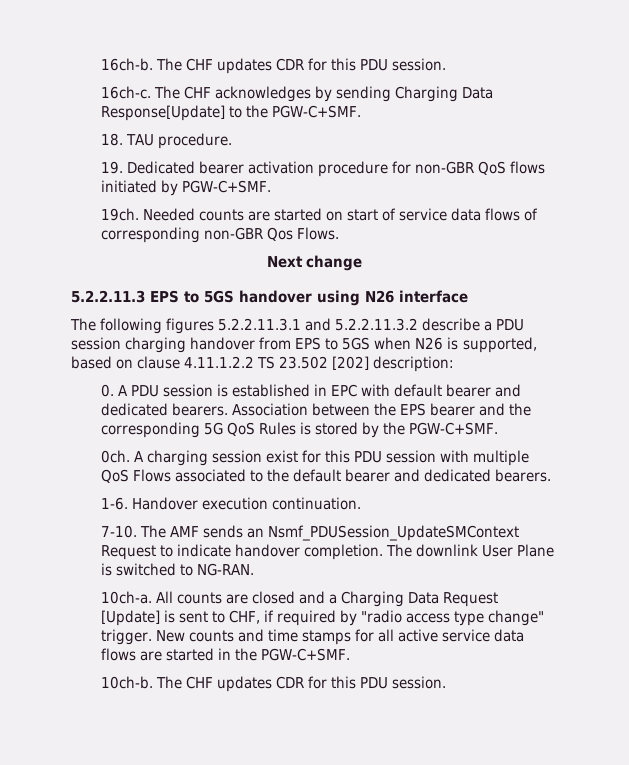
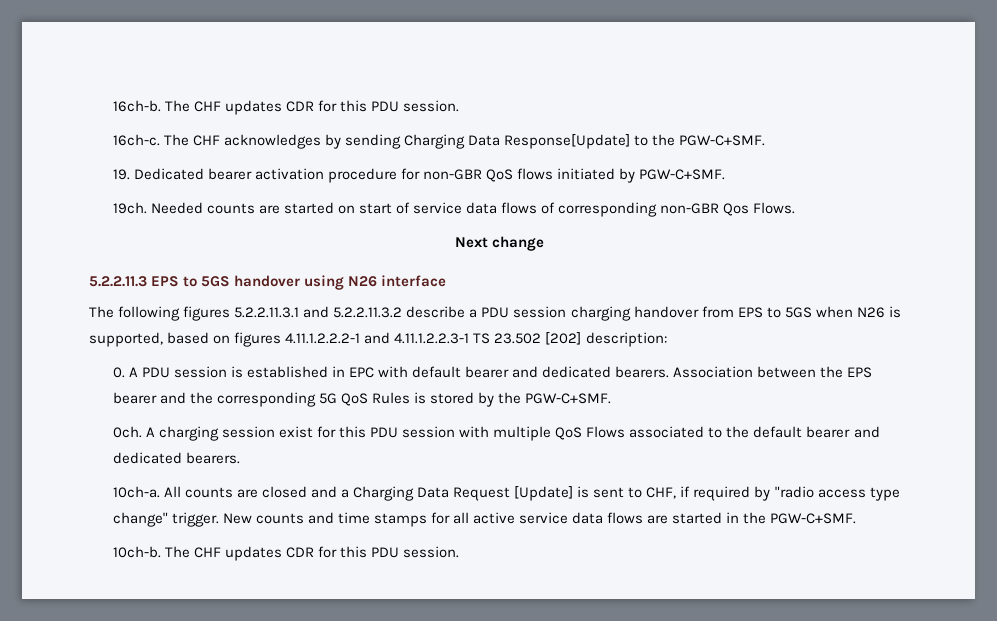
[100,133,232,149] // 18. TAU procedure. -> (766, 140) none
[137,356,255,369] clause 4.11.1.2.2 -> [234,332,470,347] figures 4.11.1.2.2.2-1 and 4.11.1.2.2.3-1
[100,497,361,510] [100,525,520,541] [100,544,555,560] [100,563,254,576] // 1-6. Handover execution continuation. // 7-10. The AMF sends an Nsmf_PDUSession_UpdateSMContext Request to indicate handover completion. The downlink User Plane is switched to NG-RAN. -> (240, 458) none

